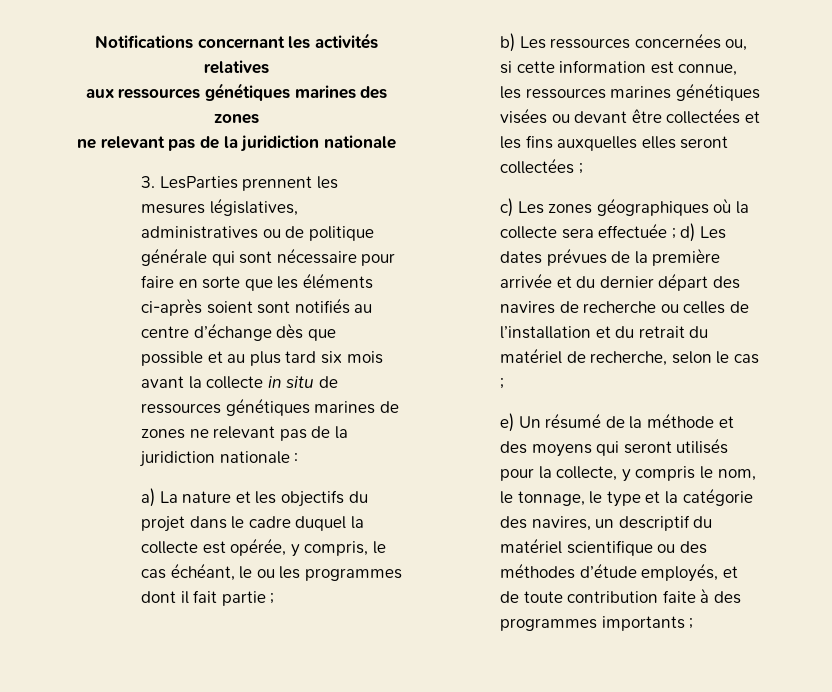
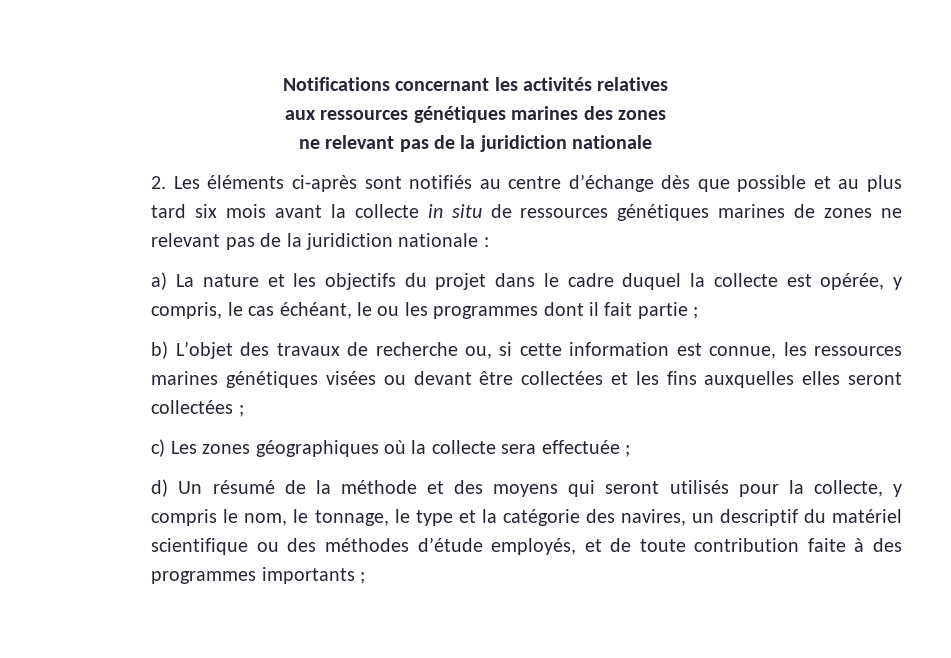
[141,176,338,191] [141,198,298,216] [141,226,374,241] [141,248,396,266] [141,275,299,291] 3. LesParties prennent les mesures législatives, administratives ou de politique générale qui sont nécessaire pour faire en sorte que les -> [151,176,200,189] 2. Les
[206,301,253,314] soient -> (357, 183) none
[519,33,721,49] Les ressources concernées -> [175,341,458,359] L’objet des travaux de recherche
[680,223,726,242] [500,248,721,266] [500,273,740,291] [500,301,749,314] [500,326,709,339] [500,348,759,366] [500,378,505,389] [500,413,515,432] d) Les dates prévues de la première arrivée et du dernier départ des navires de recherche ou celles de l’installation et du retrait du matériel de recherche, selon le cas ; // e) -> [151,479,169,497] // d)

